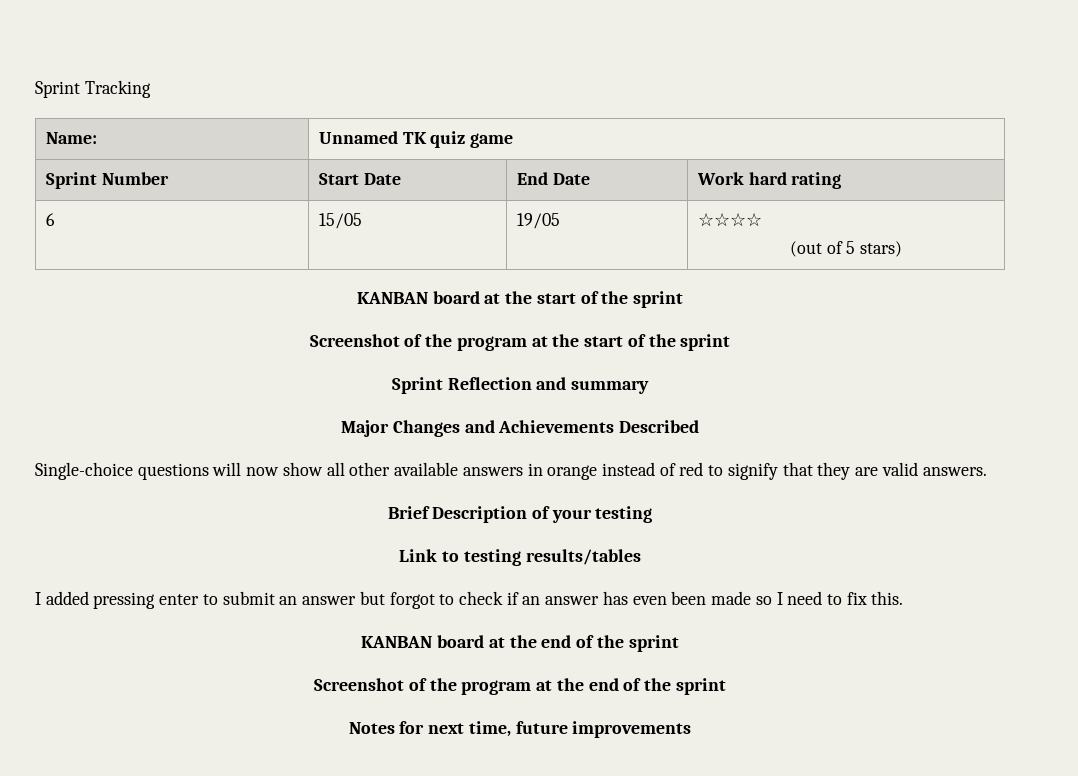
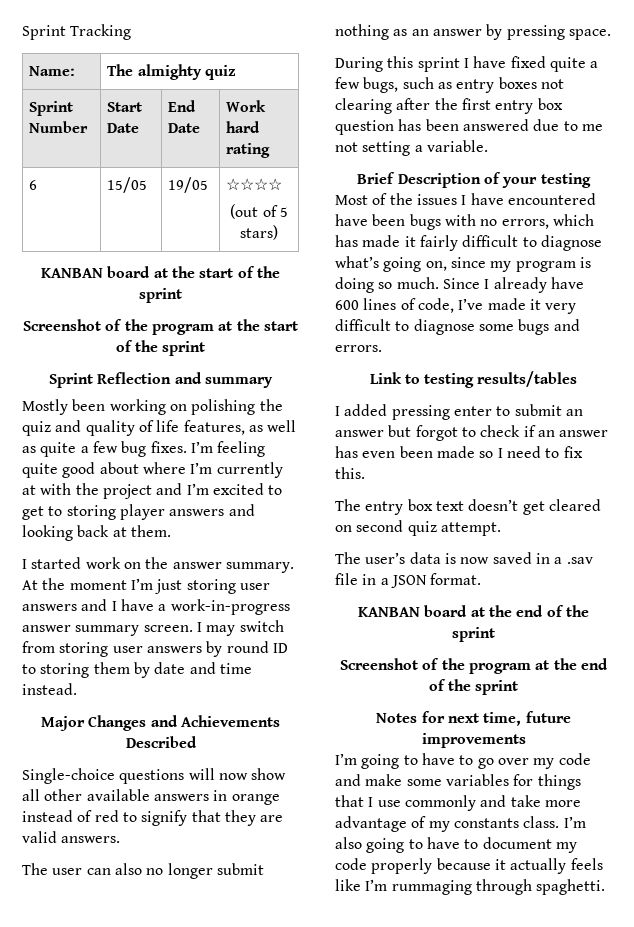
[318,131,514,148] Unnamed TK quiz game -> [107,64,237,80] The almighty quiz
(650, 387) none -> [22,399,283,415] [22,420,297,436] [22,441,266,457] [22,462,283,478] [22,483,283,499] [22,504,255,520] [22,525,171,541] [22,557,294,573] [22,578,270,594] [22,599,290,615] [22,620,284,636] [22,641,288,657] [22,662,252,678] [22,683,77,695] // Mostly been working on polishing the quiz and quality of life features, as well as quite a few bug fixes. I’m feeling quite good about where I’m currently at with the project and I’m excited to get to storing player answers and looking back at them. // I started work on the answer summary. At the moment I’m just storing user answers and I have a work-in-progress answer summary screen. I may switch from storing user answers by round ID to storing them by date and time instead.
(987, 471) none -> [22,863,264,879] [335,24,611,40] [335,56,599,72] [335,77,564,93] [335,98,563,114] [335,119,603,135] [335,140,488,156] // The user can also no longer submit nothing as an answer by pressing space. // During this sprint I have fixed quite a few bugs, such as entry boxes not clearing after the first entry box question has been answered due to me not setting a variable.
(653, 514) none -> [335,193,596,205] [335,214,594,230] [335,235,602,251] [335,256,591,272] [335,277,584,293] [335,298,577,314] [335,319,580,335] [335,345,382,352] // Most of the issues I have encountered have been bugs with no errors, which has made it fairly difficult to diagnose what’s going on, since my program is doing so much. Since I already have 600 lines of code, I’ve made it very difficult to diagnose some bugs and errors.
(904, 598) none -> [335,499,601,515] [335,520,501,536] [335,552,593,564] [335,573,482,588] // The entry box text doesn’t get cleared on second quiz attempt. // The user’s data is now saved in a .sav file in a JSON format.
(692, 729) none -> [335,753,591,769] [335,774,581,790] [335,795,581,811] [335,816,586,832] [335,837,577,853] [335,858,603,874] [335,879,606,895] // I’m going to have to go over my code and make some variables for things that I use commonly and take more advantage of my constants class. I’m also going to have to document my code properly because it actually feels like I’m rummaging through spaghetti.

